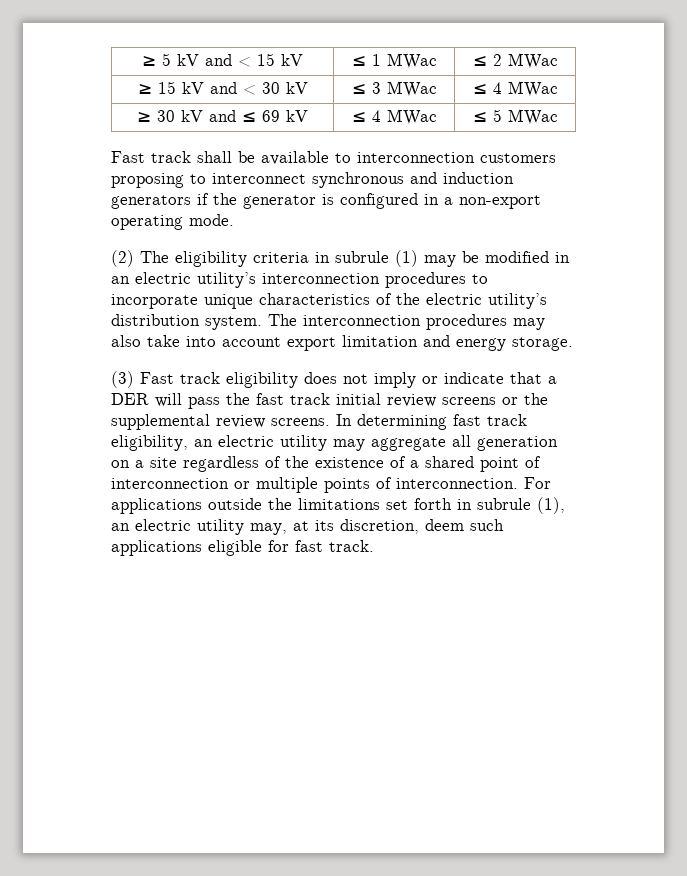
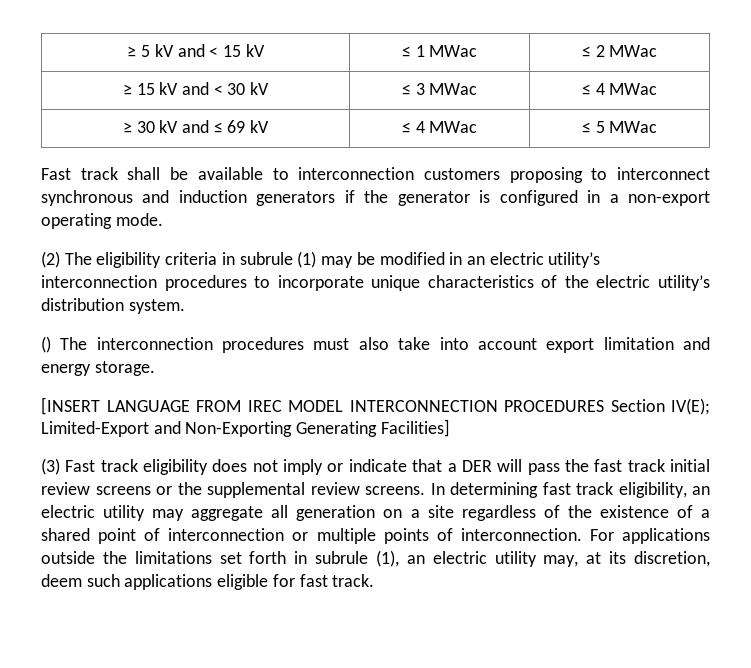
(262, 323) none -> [41,336,51,353] // ()
[513,318,545,330] may -> [313,338,350,350] must
(573, 344) none -> [41,397,710,415] [41,419,450,437] // [INSERT LANGUAGE FROM IREC MODEL INTERCONNECTION PROCEDURES Section IV(E); Limited-Export and Non-Exporting Generating Facilities]

